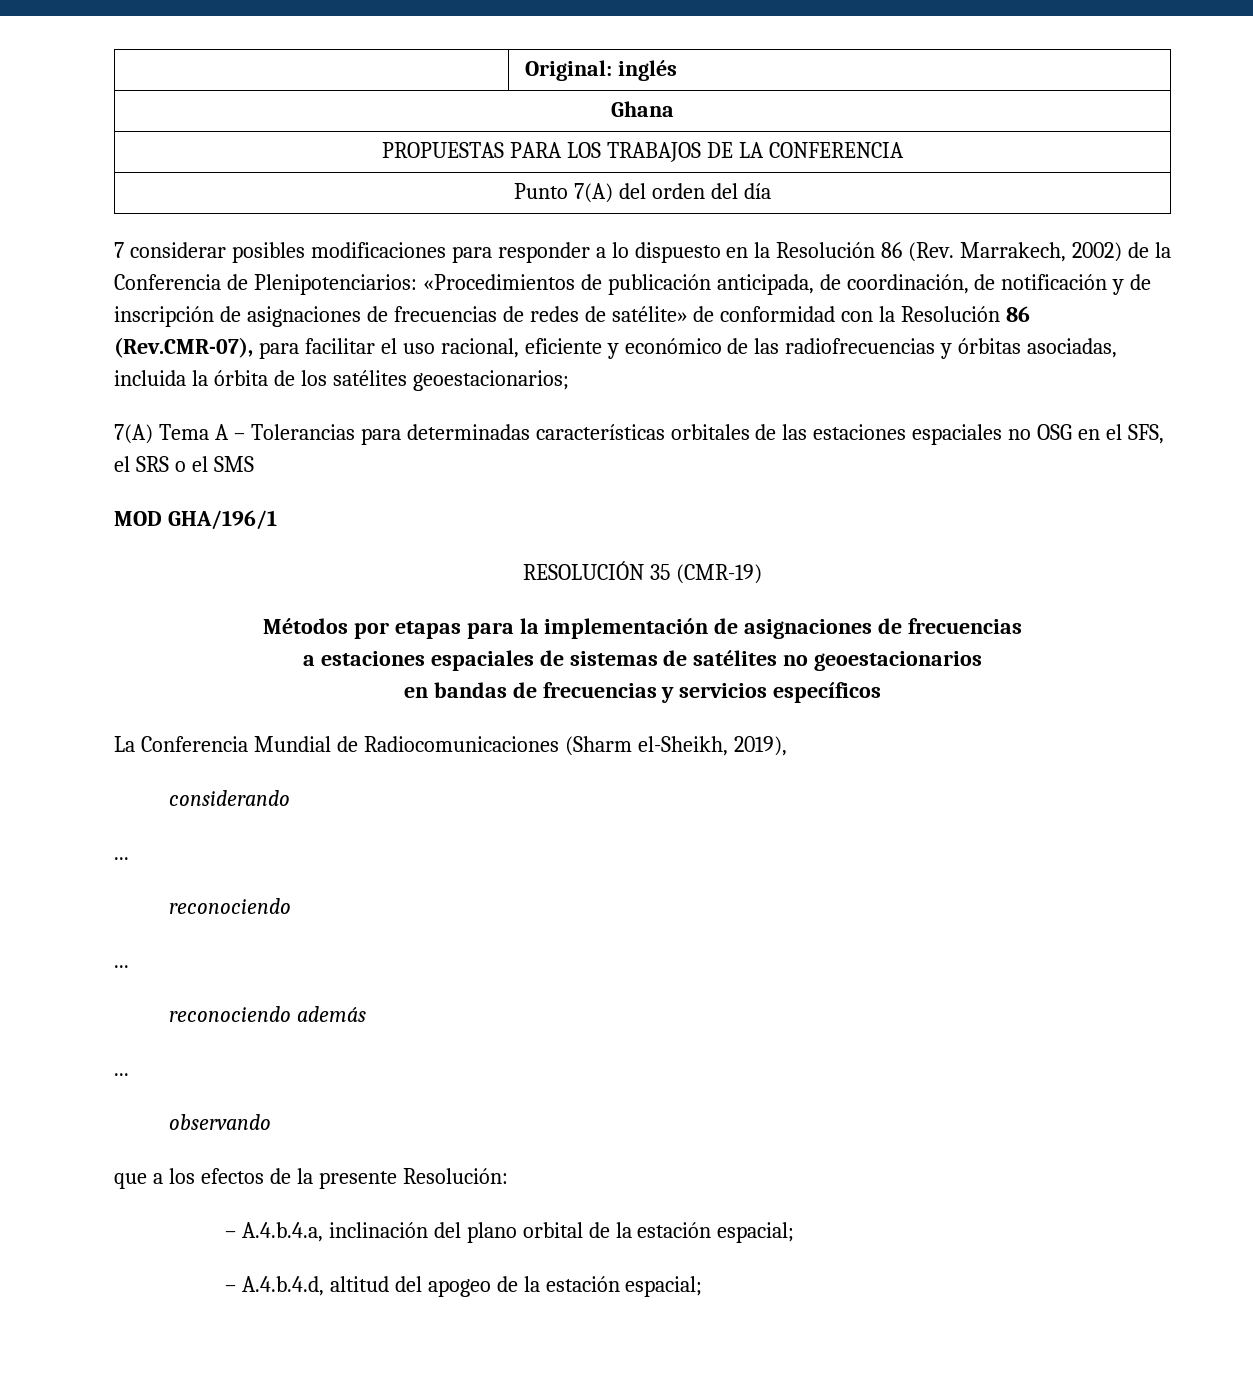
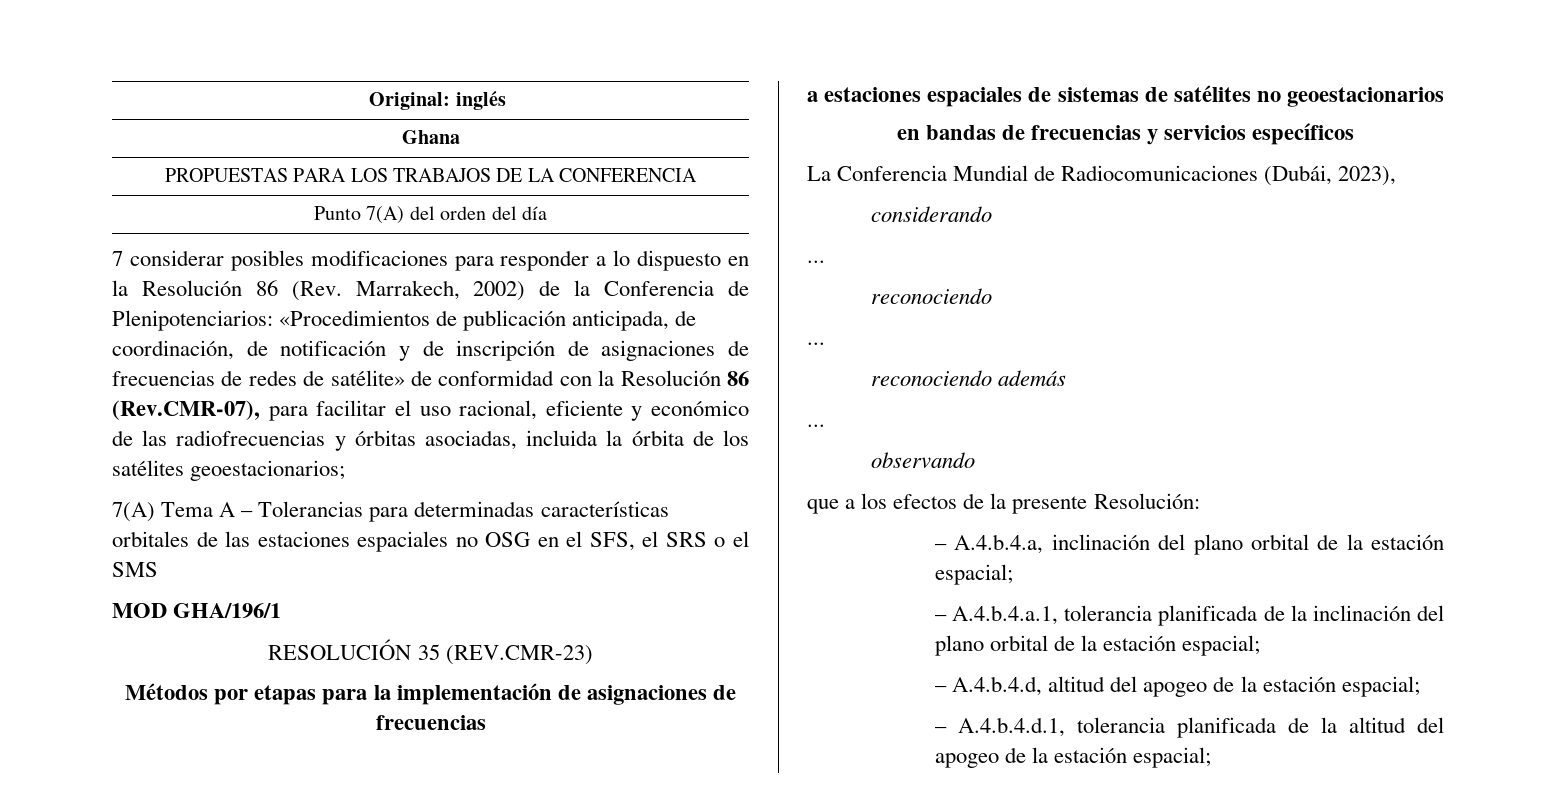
[675,564,762,584] (CMR-19) -> [445,645,593,665] (REV.CMR-23)
[564,736,787,756] (Sharm el-Sheikh, 2019), -> [1264,165,1397,186] (Dubái, 2023),
(795, 1232) none -> [935,605,1444,626] [935,635,1261,656] // – A.4.b.4.a.1, tolerancia planificada de la inclinación del plano orbital de la estación espacial;
(703, 1286) none -> [935,717,1444,738] [935,747,1212,768] // – A.4.b.4.d.1, tolerancia planificada de la altitud del apogeo de la estación espacial;

